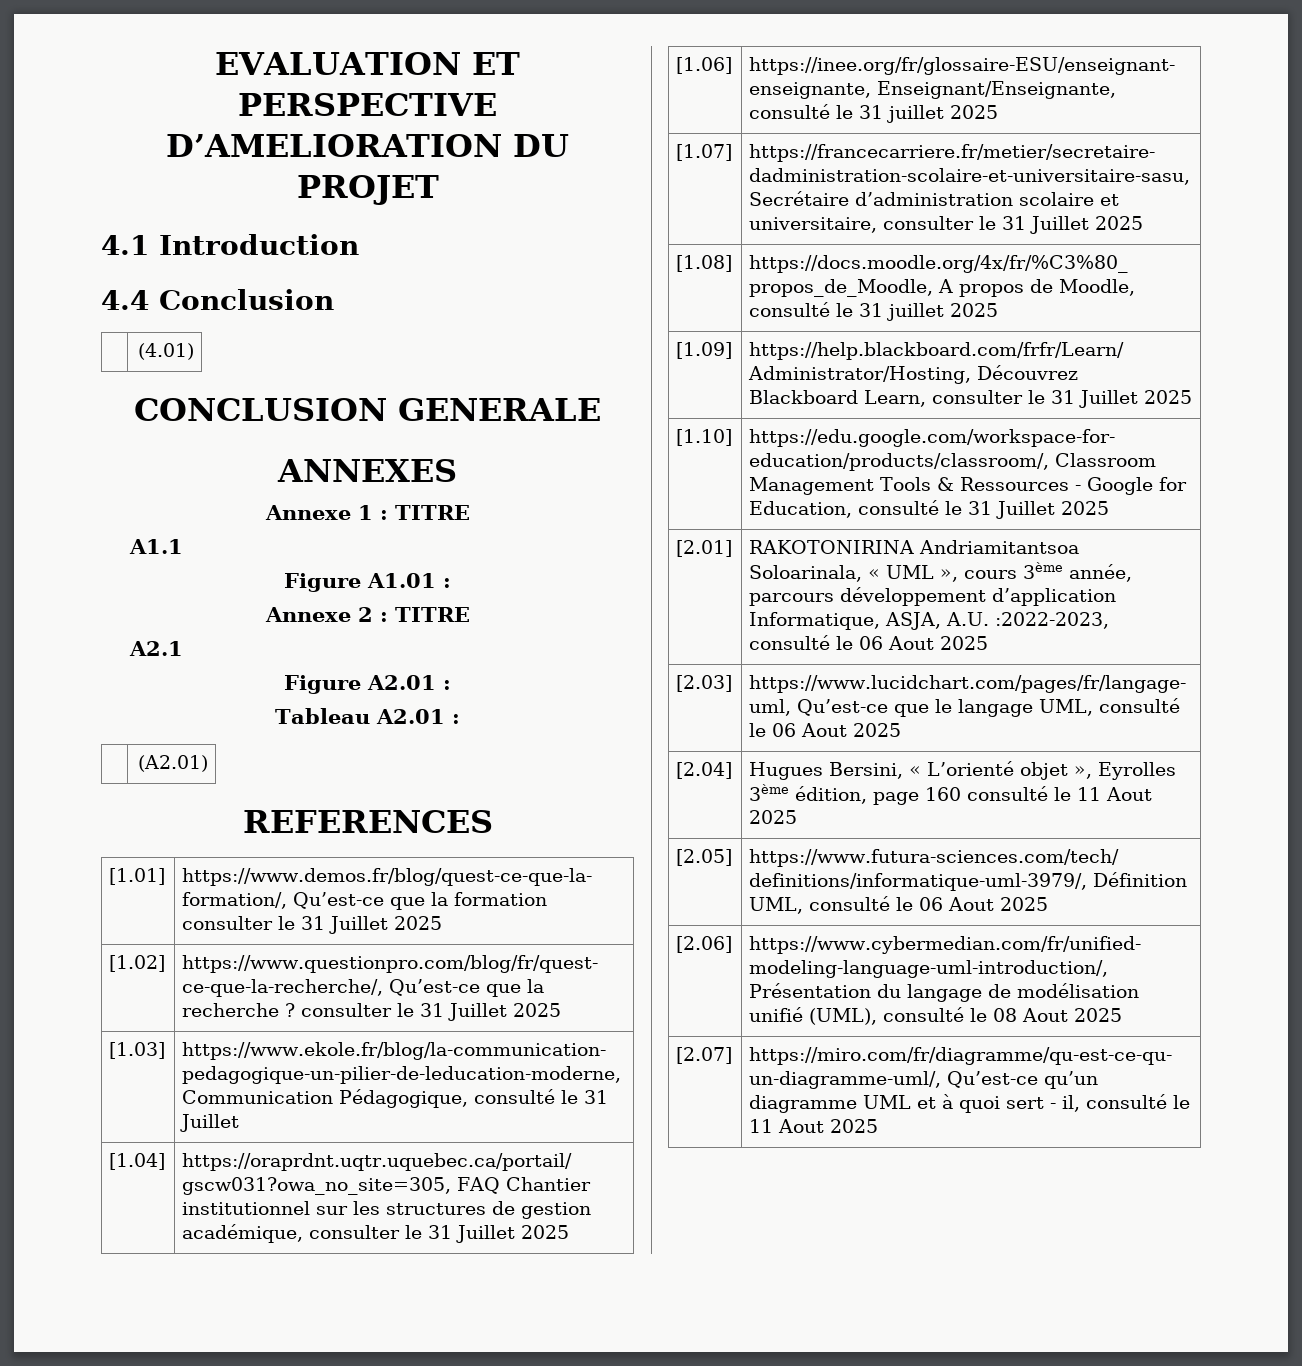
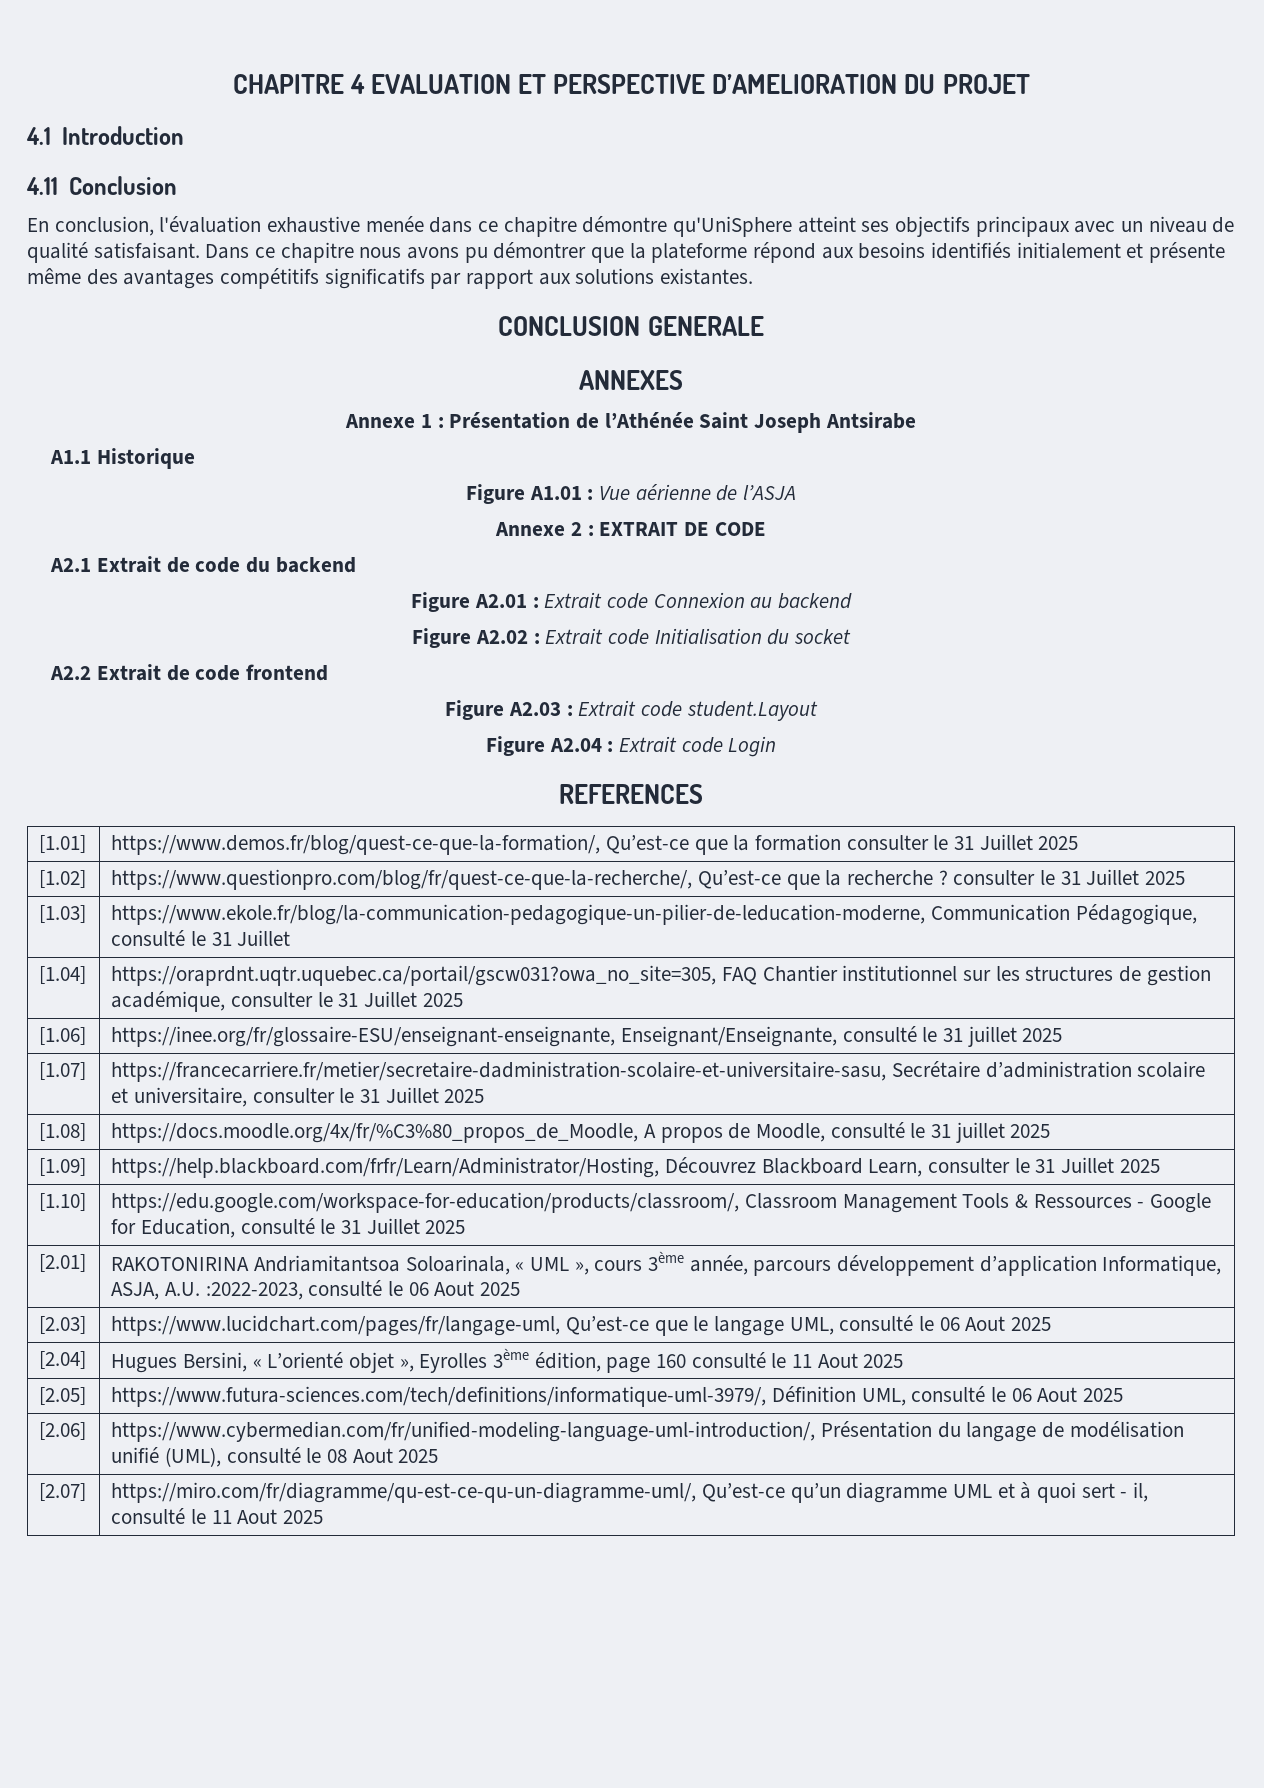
(215, 63) none -> [232,74,365,94] CHAPITRE 4
[101,290,149,310] 4.4 -> [26,177,58,195] 4.11
[137,343,194,360] // | (4.01) -> [27,216,1235,237] [27,242,1226,263] [27,268,754,289] // En conclusion, l'évaluation exhaustive menée dans ce chapitre démontre qu'UniSphere atteint ses objectifs principaux avec un niveau de qualité satisfaisant. Dans ce chapitre nous avons pu démontrer que la plateforme répond aux besoins identifiés initialement et présente même des avantages compétitifs significatifs par rapport aux solutions existantes.
[394,505,470,520] TITRE -> [449,412,916,433] Présentation de l’Athénée Saint Joseph Antsirabe
(184, 546) none -> [97,448,196,469] Historique
(451, 583) none -> [599,484,797,501] Vue aérienne de l’ASJA
[394,607,470,622] [129,641,184,656] [284,675,451,694] [275,708,460,724] [137,755,208,772] TITRE // A2.1 // Figure A2.01 : // Tableau A2.01 : // | (A2.01) -> [599,522,766,536] [50,556,356,573] [411,592,852,612] [412,628,851,648] [50,664,329,681] [445,700,818,721] [485,736,777,757] EXTRAIT DE CODE // A2.1 Extrait de code du backend // Figure A2.01 : Extrait code Connexion au backend // Figure A2.02 : Extrait code Initialisation du socket // A2.2 Extrait de code frontend // Figure A2.03 : Extrait code student.Layout // Figure A2.04 : Extrait code Login

